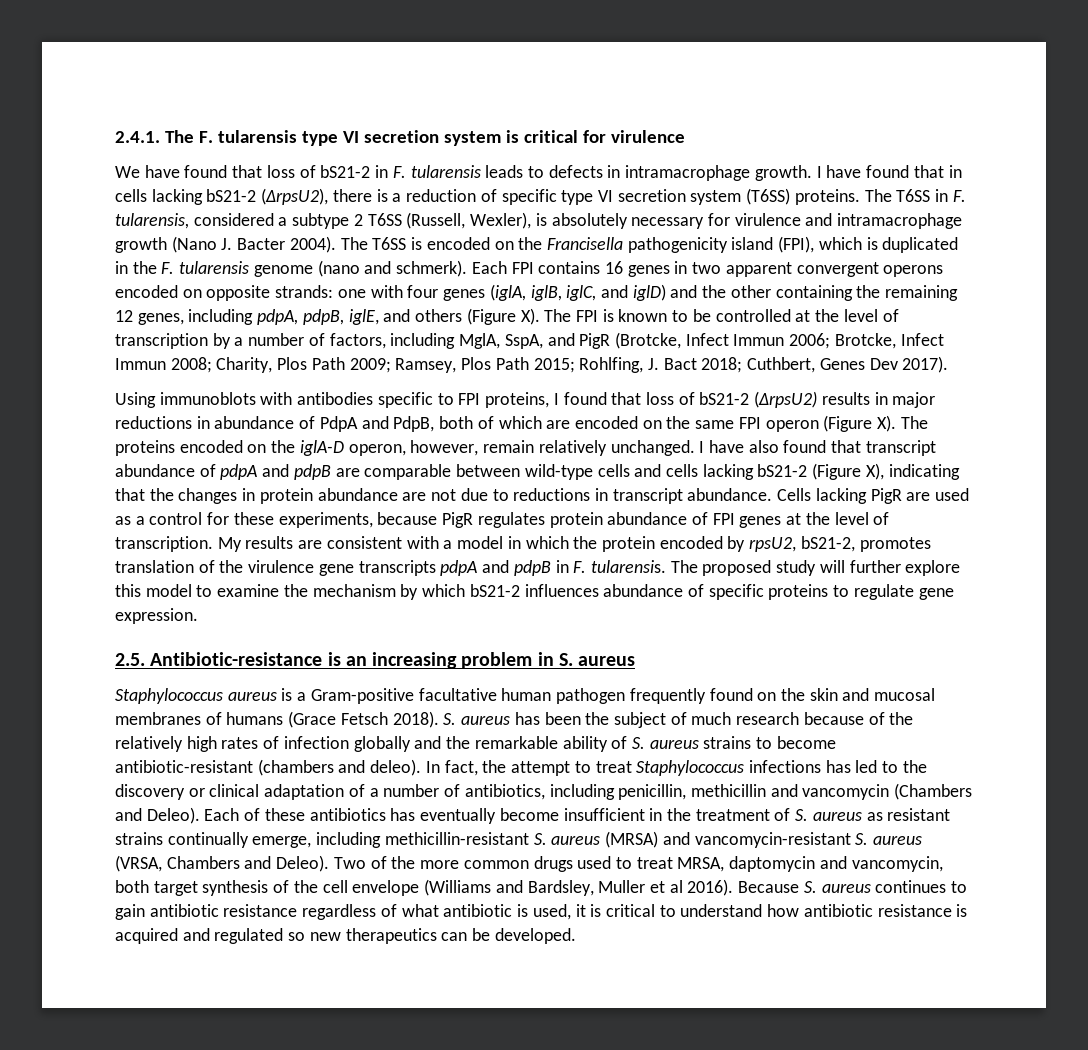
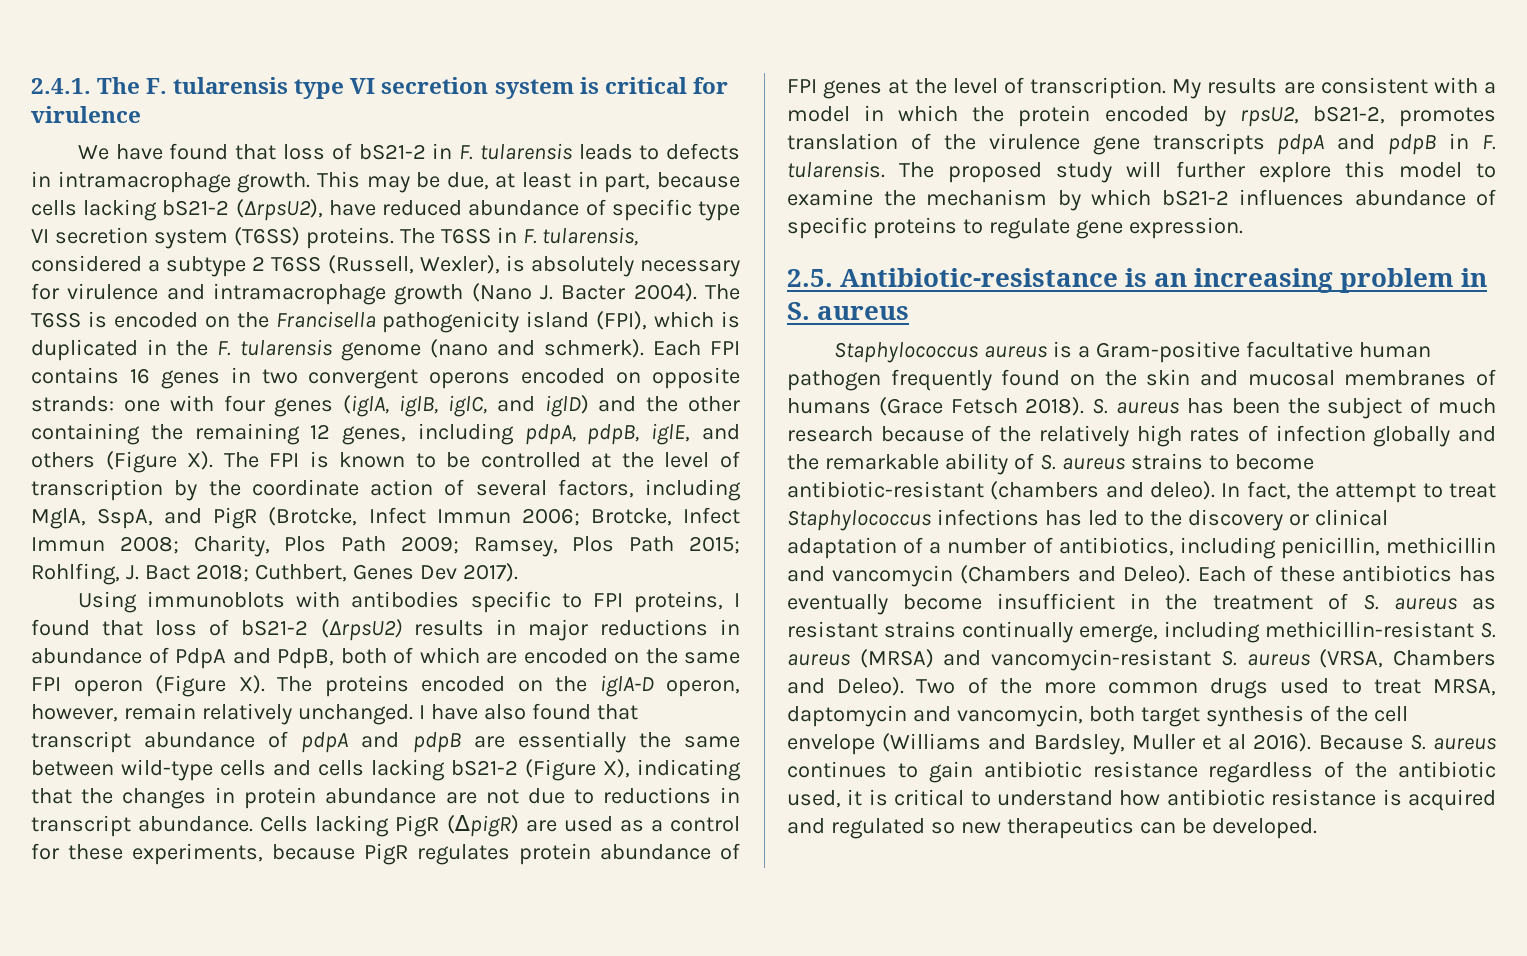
[816,165,962,178] [115,188,477,205] I have found that in cells lacking bS21-2 (ΔrpsU2), there is a reduction -> [316,171,740,193] [31,199,580,221] This may be due, at least in part, because cells lacking bS21-2 (ΔrpsU2), have reduced abundance
[725,262,792,277] apparent -> (298, 376) none
[234,333,325,346] a number of -> [208,479,547,496] the coordinate action of several
[364,464,452,480] comparable -> [517,731,740,753] essentially the same
(902, 496) none -> [446,815,519,837] (∆pigR)
[401,904,529,917] what antibiotic is -> [1355,761,1496,778] the antibiotic

